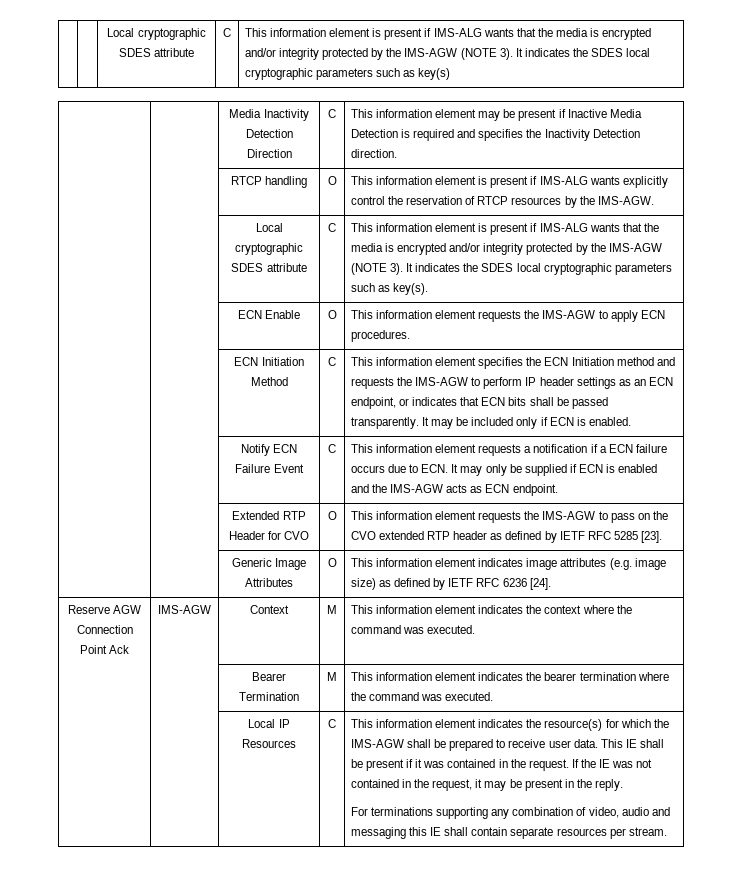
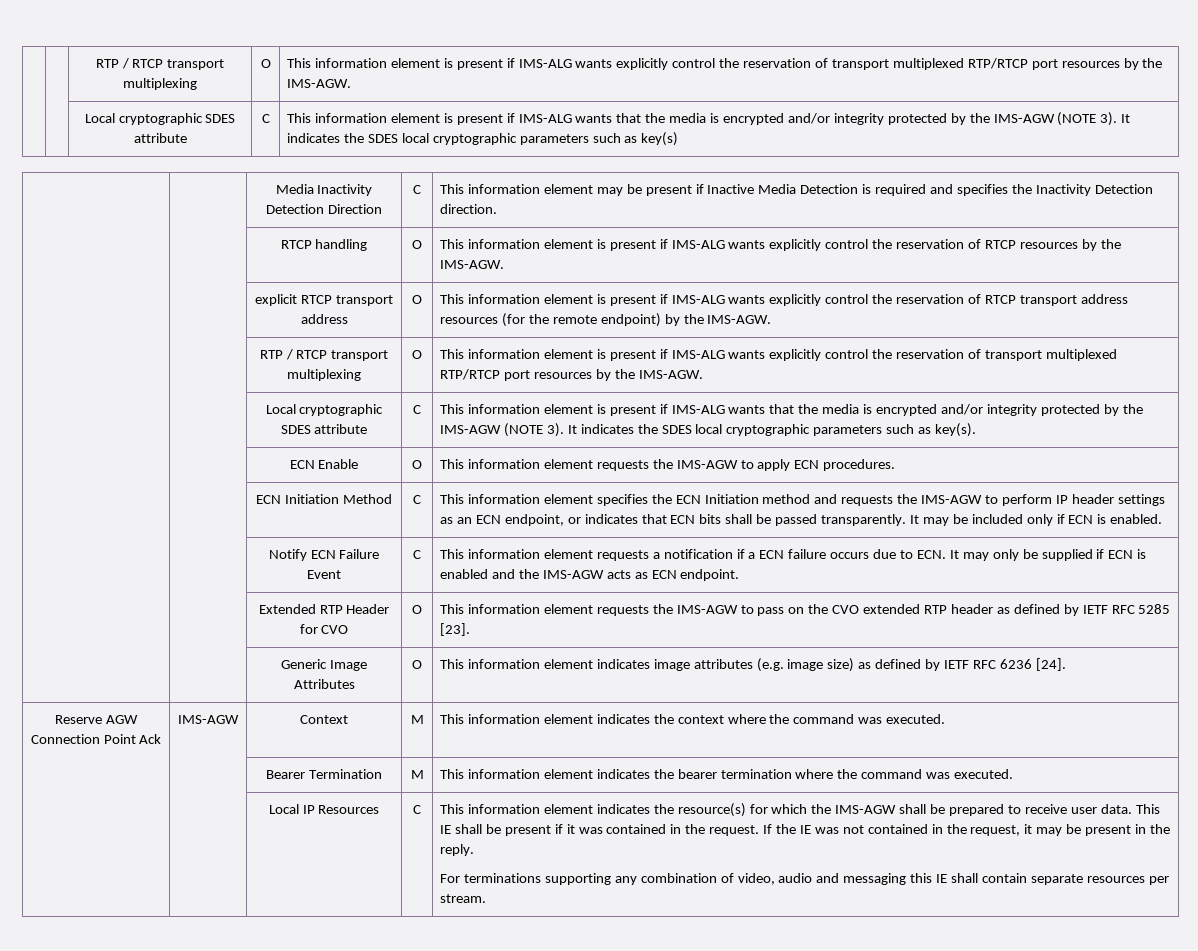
(107, 32) | -> [95,58,225,70] [123,78,197,90] [260,59,271,68] [287,58,1163,70] [287,79,352,88] | | RTP / RTCP transport multiplexing | O | This information element is present if IMS-ALG wants explicitly control the reservation of transport multiplexed RTP/RTCP port resources by the IMS-AGW. // |
(654, 200) none -> [255,294,393,306] [300,314,348,324] [412,295,422,304] [440,294,1128,306] [440,313,772,327] [259,349,389,361] [287,369,361,381] [412,350,422,359] [440,349,1117,361] [440,369,703,381] // | | explicit RTCP transport address | O | This information element is present if IMS-ALG wants explicitly control the reservation of RTCP transport address resources (for the remote endpoint) by the IMS-AGW. // | | RTP / RTCP transport multiplexing | O | This information element is present if IMS-ALG wants explicitly control the reservation of transport multiplexed RTP/RTCP port resources by the IMS-AGW.

